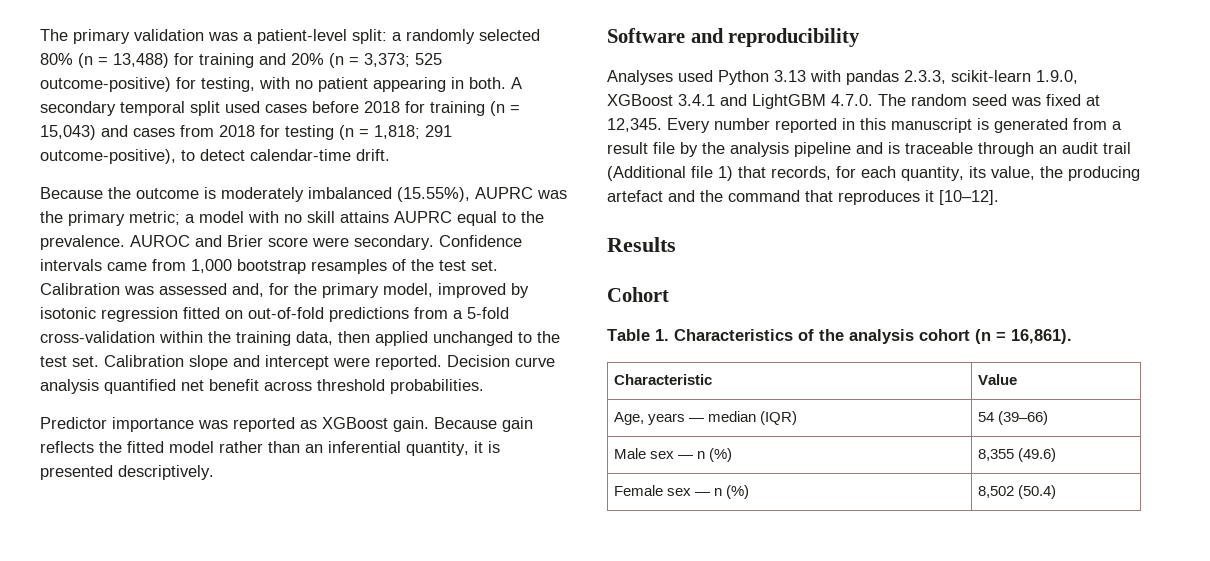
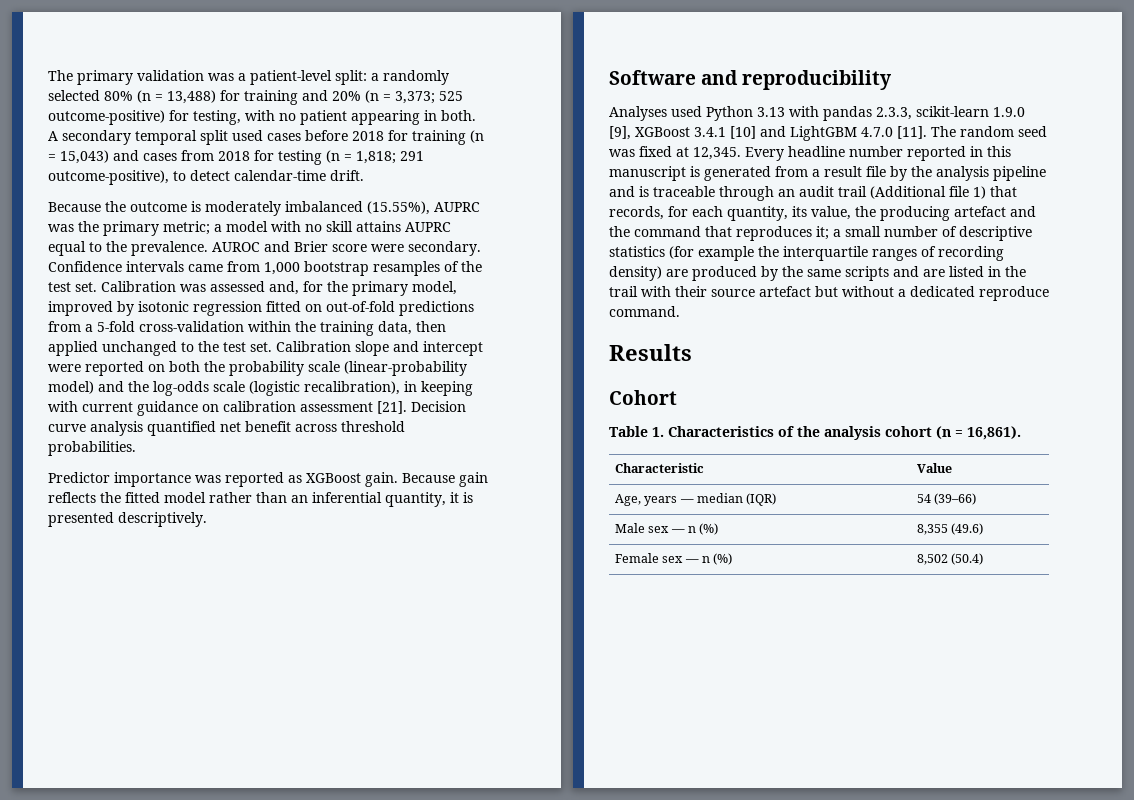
[375,355,442,370] reported. -> [85,361,467,376] [48,381,473,396] [48,401,407,416] reported on both the probability scale (linear-probability model) and the log-odds scale (logistic recalibration), in keeping with current guidance on calibration assessment [21].
[1036,70,1078,84] 1.9.0, -> [993,107,1025,117] [609,126,631,140] 1.9.0 [9],
(715, 100) none -> [730,126,756,139] [10]
[831,94,873,106] 4.7.0. -> [861,126,927,139] 4.7.0 [11].
(710, 125) none -> [788,146,845,157] headline
[925,190,999,205] it [10–12]. -> [816,226,1032,241] [609,246,1004,261] [609,266,1026,281] [609,286,1049,301] [609,306,680,317] it; a small number of descriptive statistics (for example the interquartile ranges of recording density) are produced by the same scripts and are listed in the trail with their source artefact but without a dedicated reproduce command.

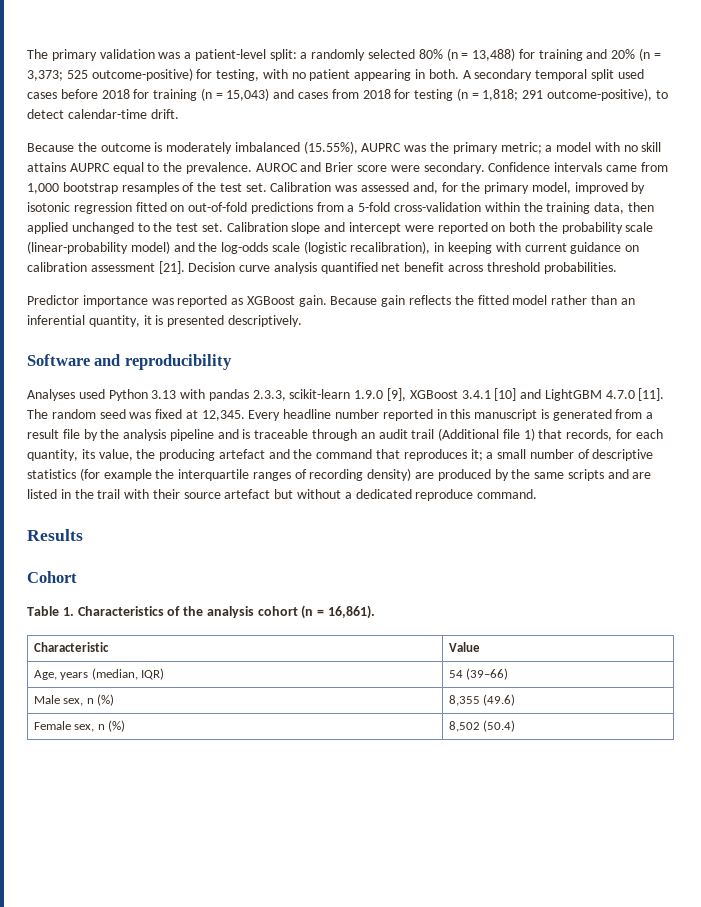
[679,493,777,506] — median (IQR) -> [91,668,164,680] (median, IQR)
[648,526,685,533] sex — -> [63,698,84,706] sex,
[662,556,699,563] sex — -> [74,724,95,732] sex,

